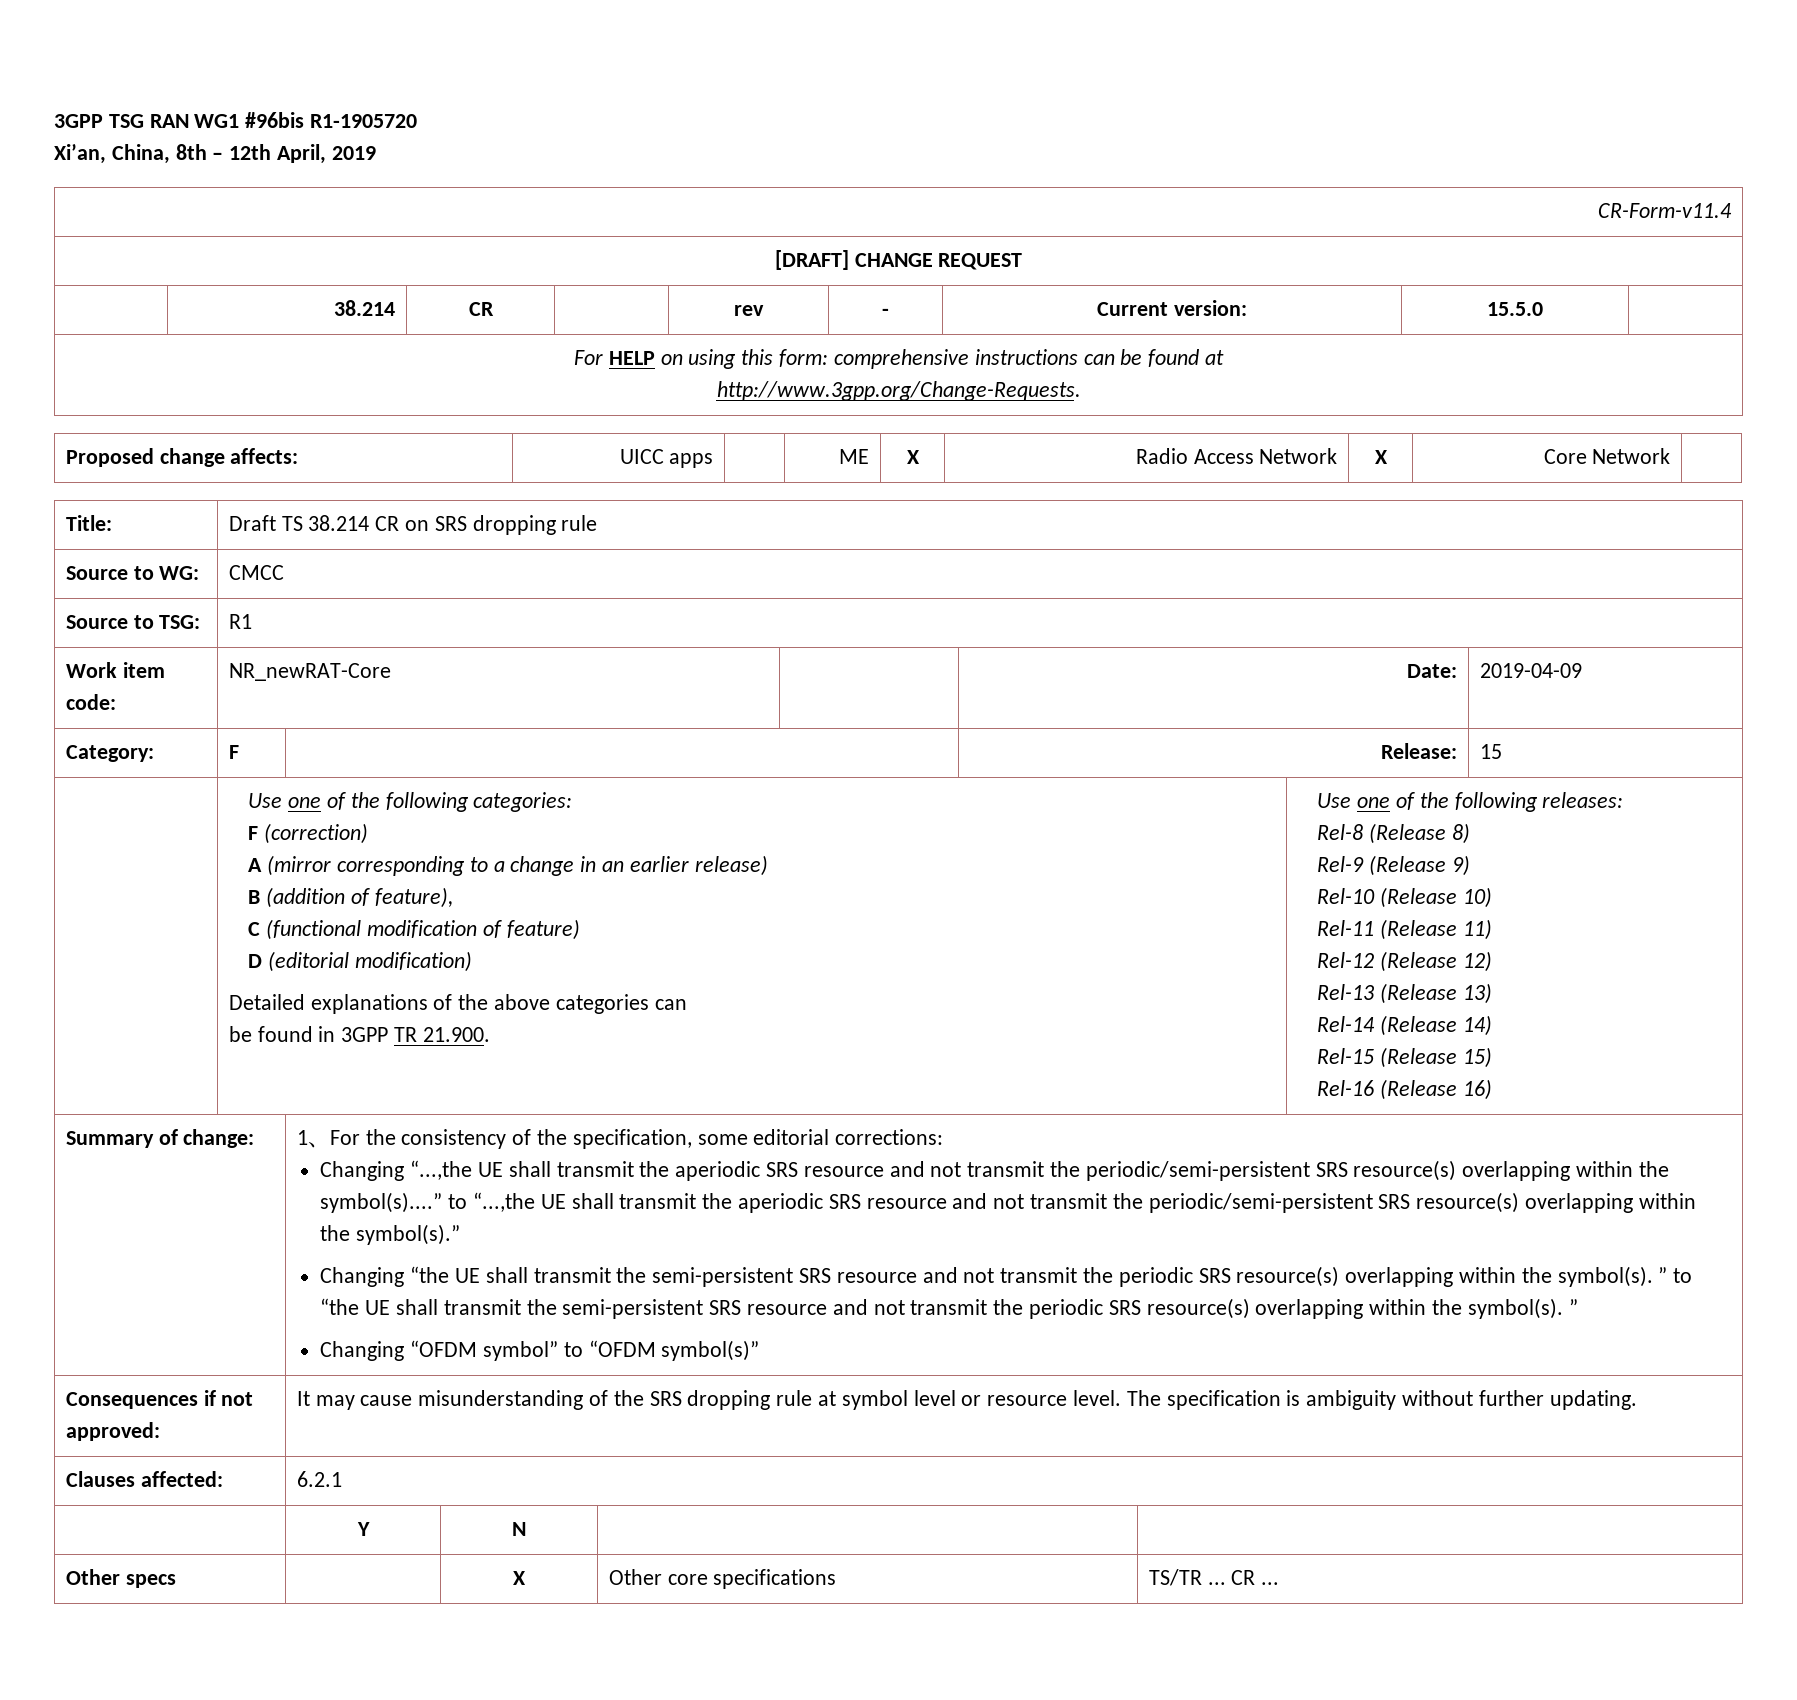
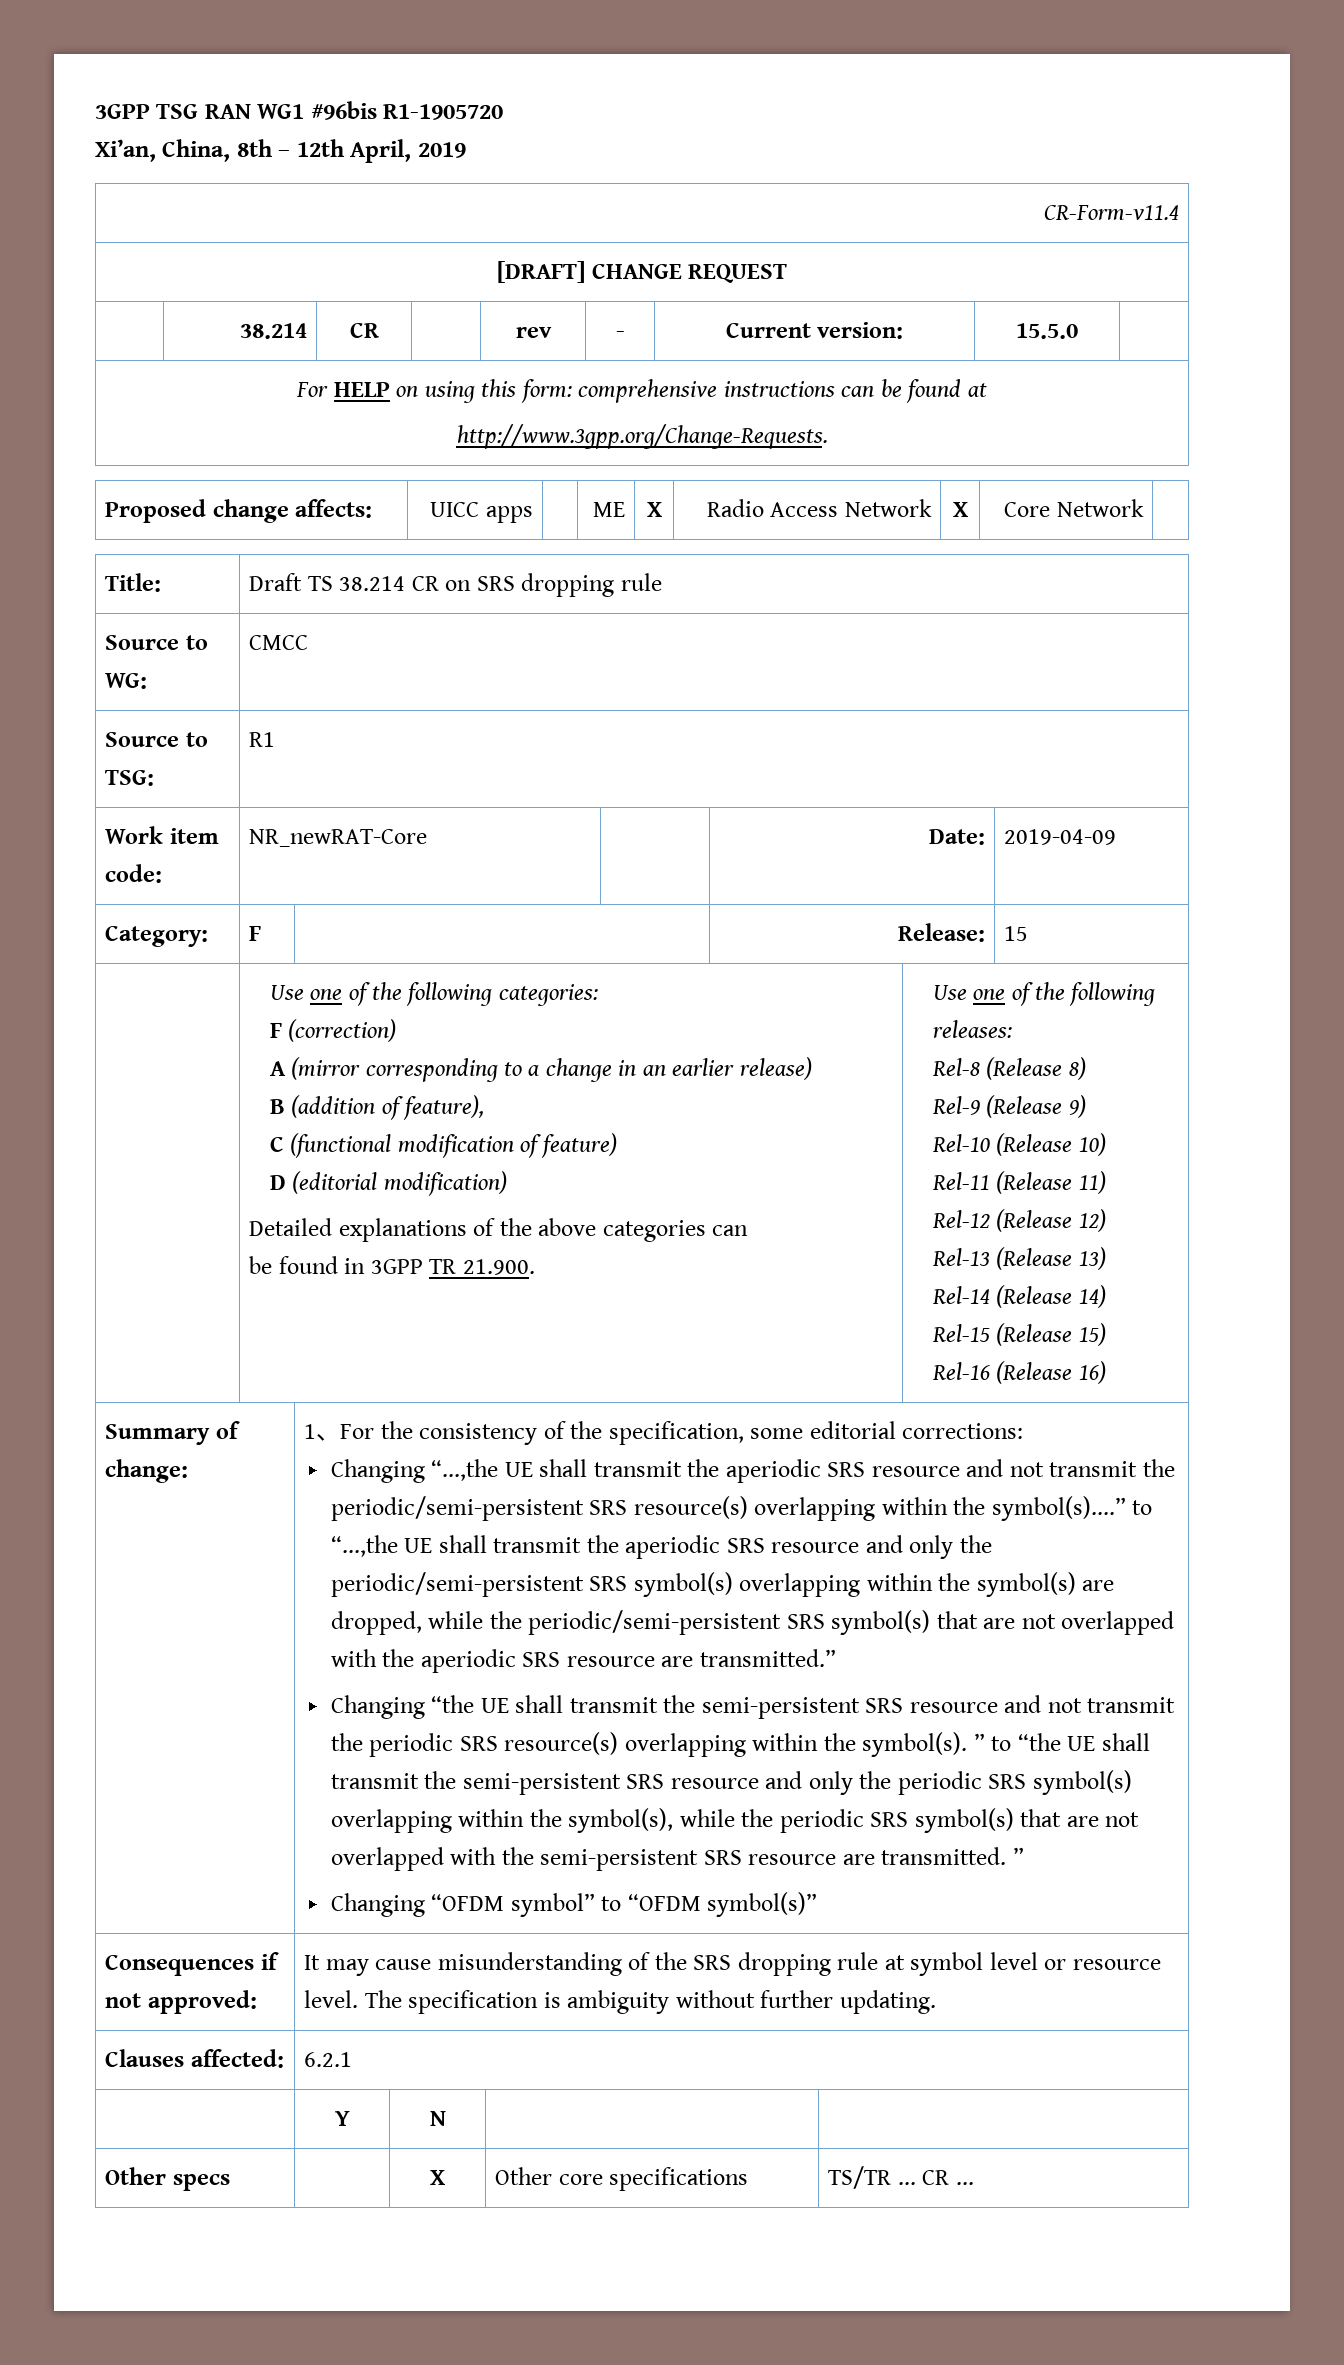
[993,1192,1696,1213] [320,1224,461,1245] not transmit the periodic/semi-persistent SRS resource(s) overlapping within the symbol(s).” -> [909,1535,992,1559] [330,1572,1115,1597] [330,1610,1175,1635] [330,1649,836,1673] only the periodic/semi-persistent SRS symbol(s) overlapping within the symbol(s) are dropped, while the periodic/semi-persistent SRS symbol(s) that are not overlapped with the aperiodic SRS resource are transmitted.”
[873,1298,1563,1319] not transmit the periodic SRS resource(s) overlapping within the symbol(s). -> [808,1770,1132,1795] [330,1808,1140,1833] [330,1847,1007,1871] only the periodic SRS symbol(s) overlapping within the symbol(s), while the periodic SRS symbol(s) that are not overlapped with the semi-persistent SRS resource are transmitted.

